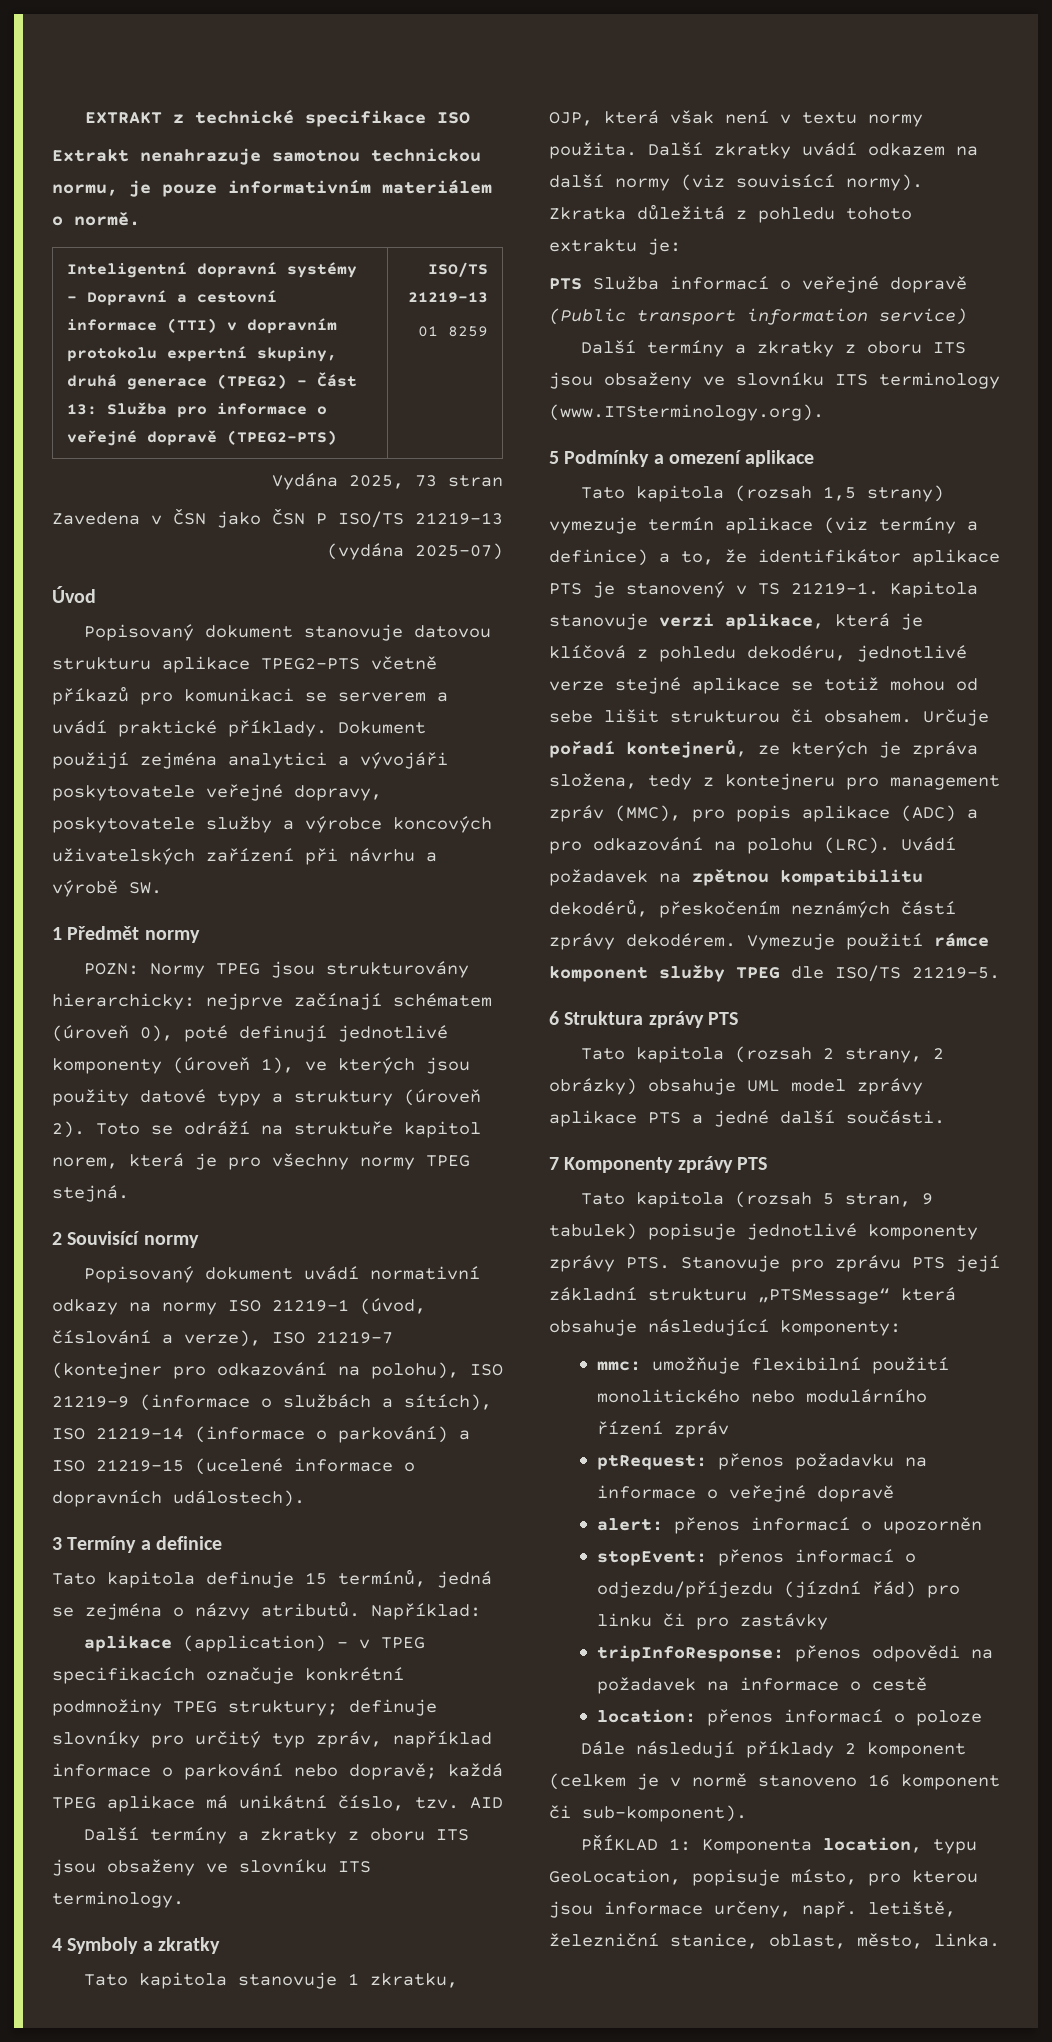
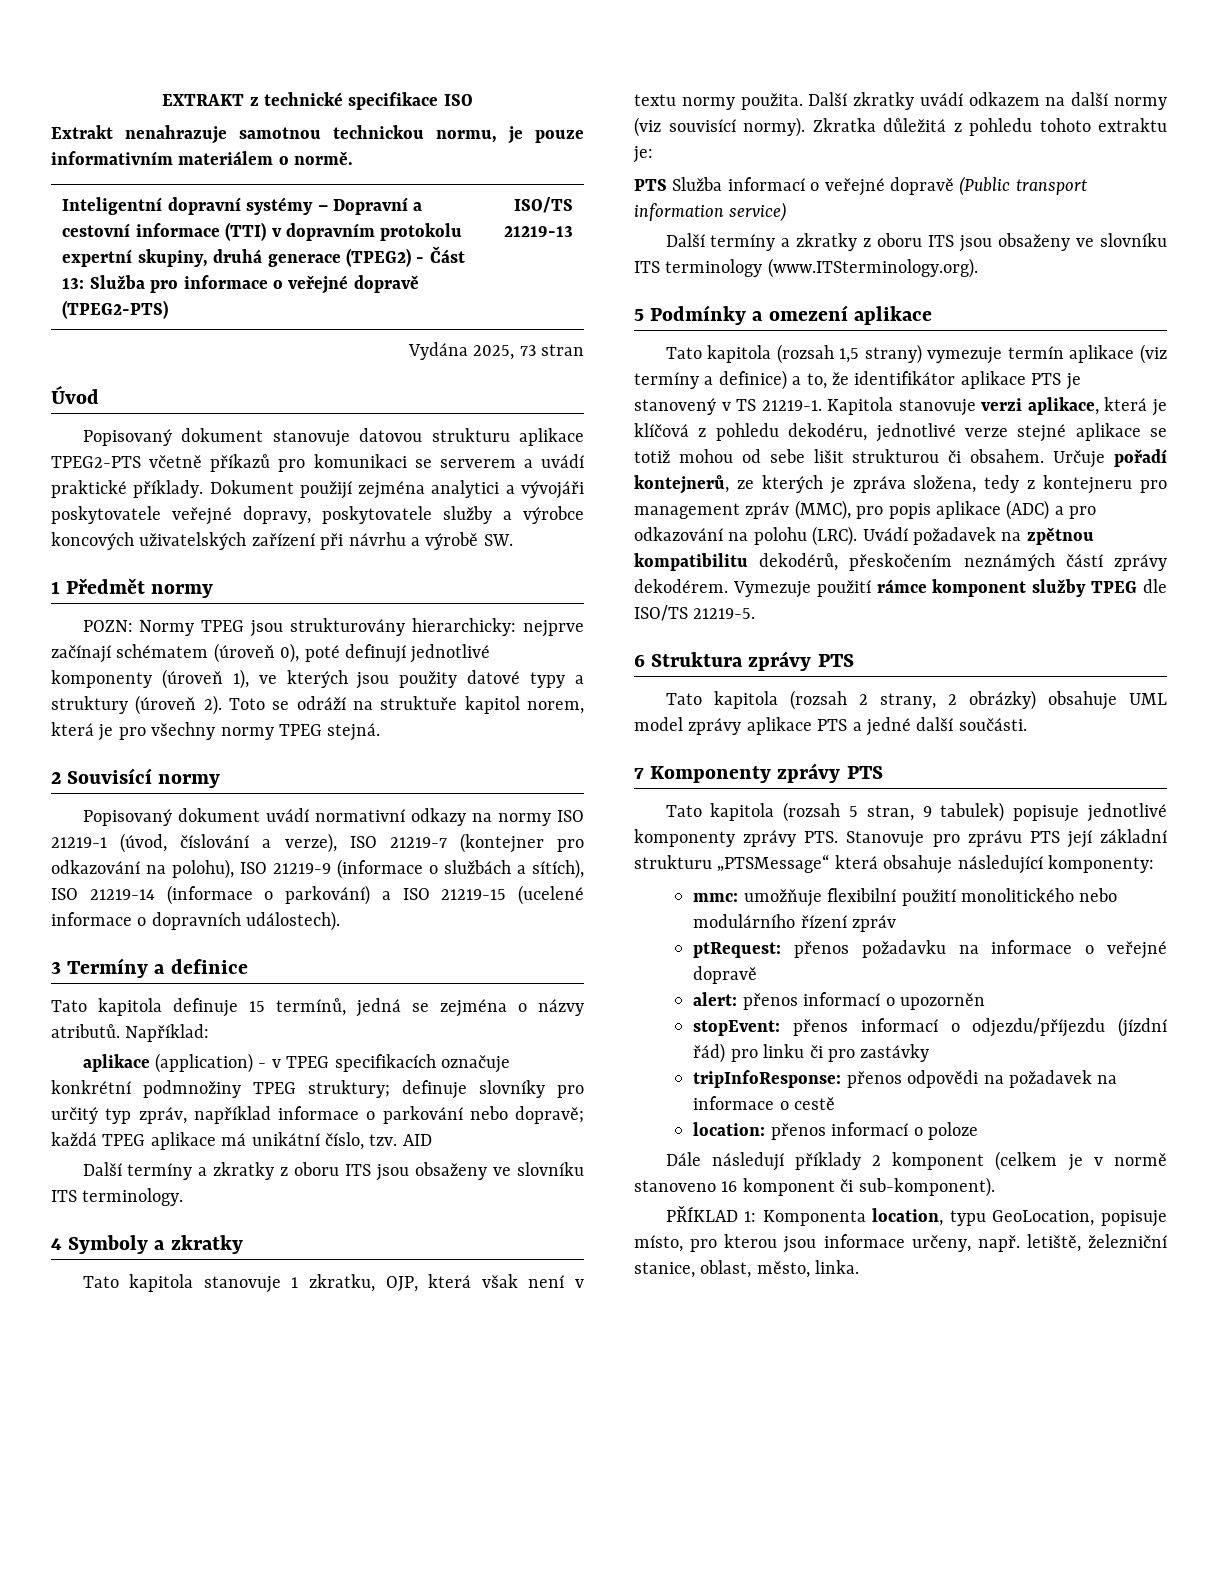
[418,326,489,337] // 01 8259 -> (573, 231) none
[52,508,503,528] [327,543,503,560] // Zavedena v ČSN jako ČSN P ISO/TS 21219-13 (vydána 2025-07) -> (584, 350) none

